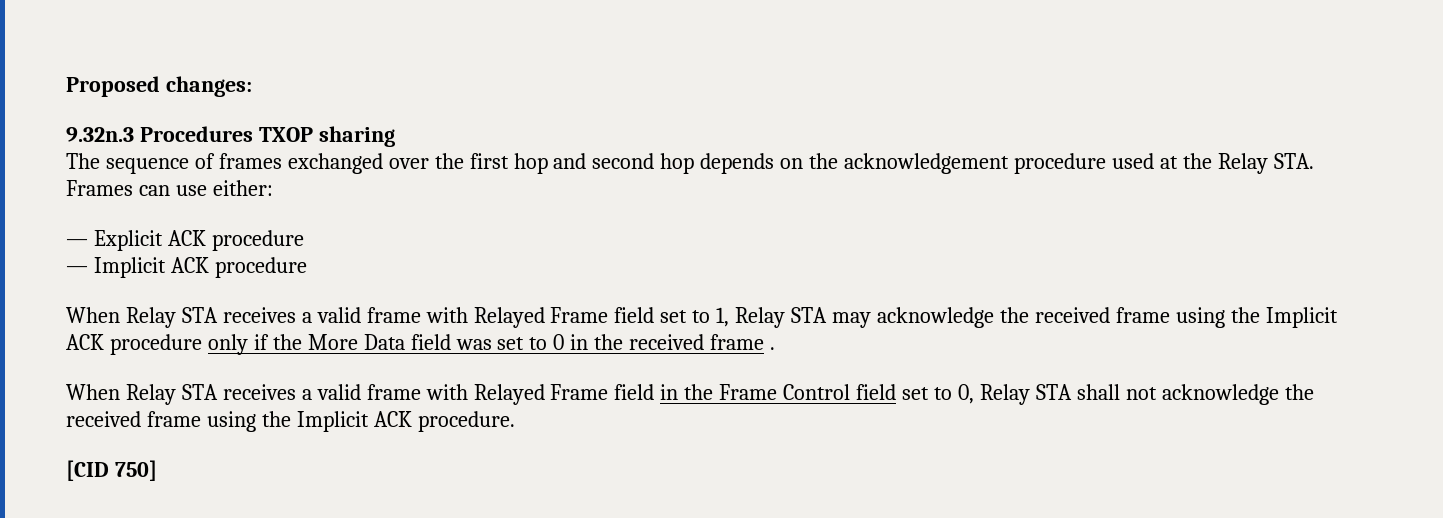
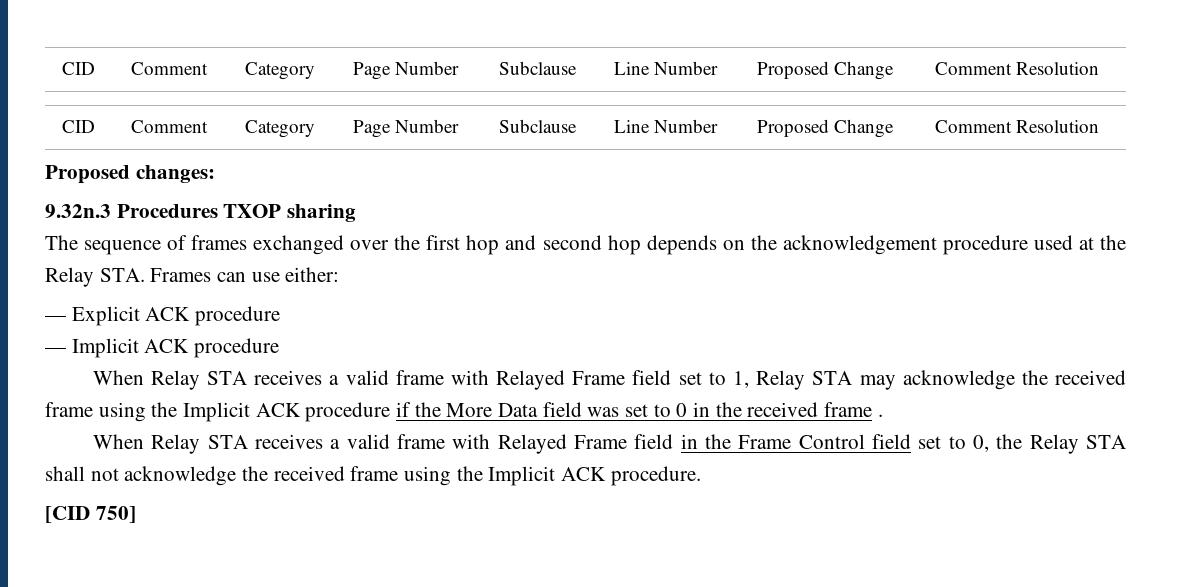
(66, 86) none -> [61,62,95,75] [130,62,208,75] [244,62,315,80] [352,61,459,80] [498,61,577,75] [613,61,718,75] [756,61,894,80] [934,62,1099,75] [61,120,95,133] [130,120,208,133] [244,120,315,138] [352,119,459,138] [498,119,577,133] [613,119,718,133] [756,119,894,138] [934,120,1099,133] CID | Comment | Category | Page Number | Subclause | Line Number | Proposed Change | Comment Resolution // CID | Comment | Category | Page Number | Subclause | Line Number | Proposed Change | Comment Resolution //
[207,334,248,355] only -> (391, 412) none
(974, 394) none -> [996,434,1023,449] the

